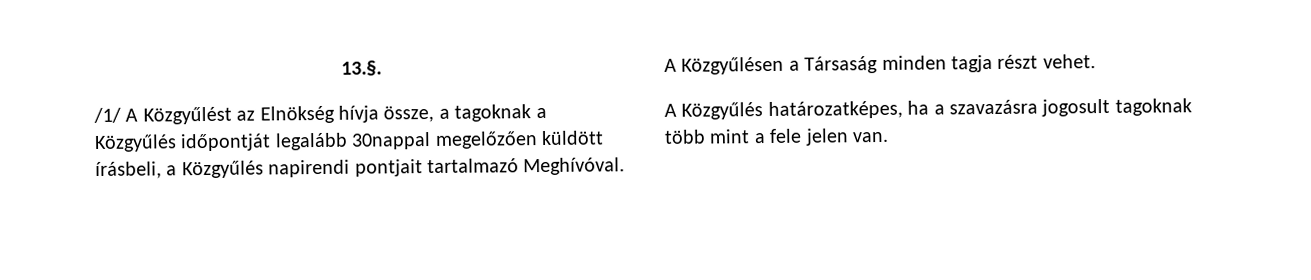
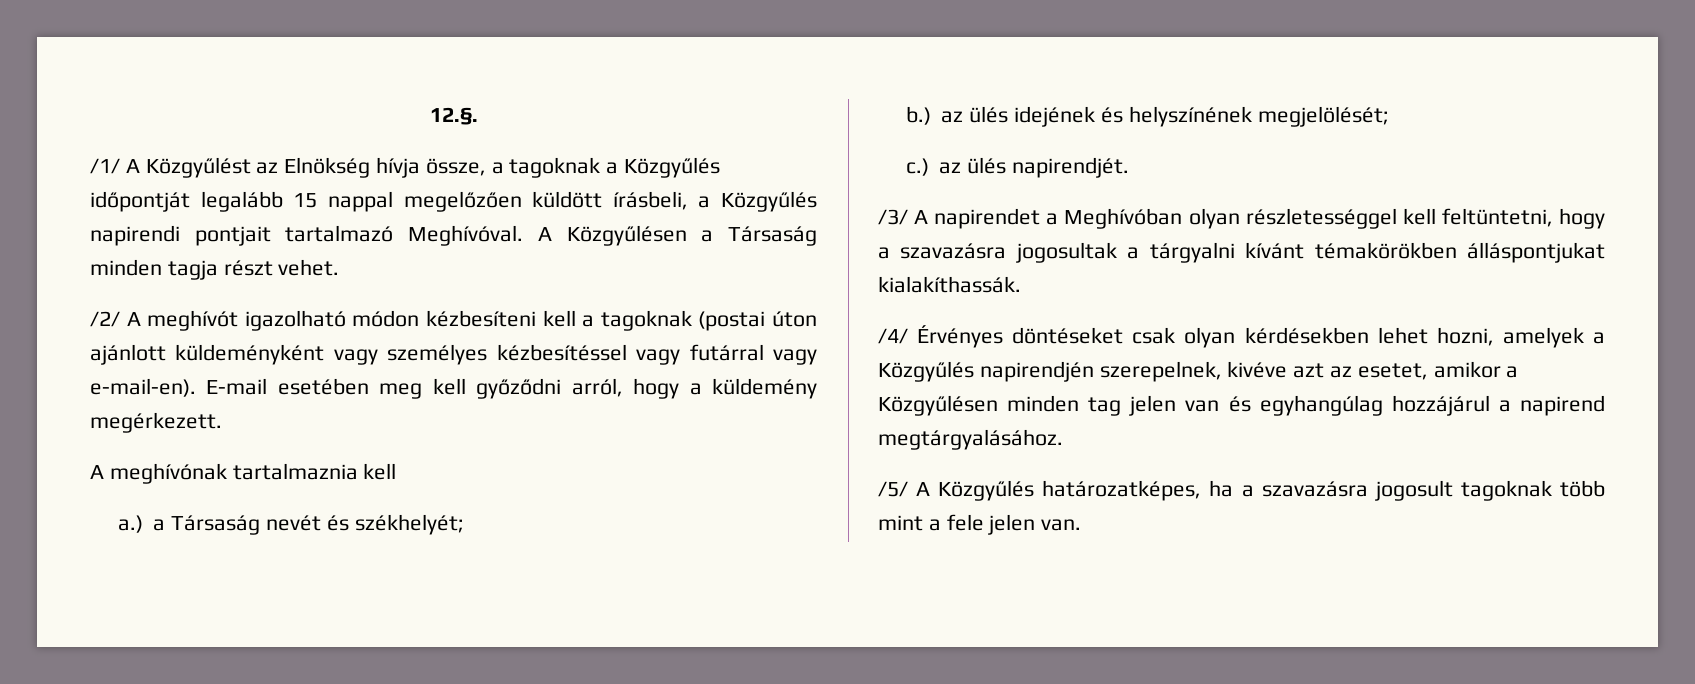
[341,60,382,76] 13.§. -> [429,107,478,125] 12.§.
[351,131,432,150] 30nappal -> [293,191,393,212] 15 nappal
(1096, 61) none -> [90,310,817,331] [90,344,818,365] [90,378,818,399] [90,412,222,433] [90,463,397,484] [117,514,464,535] [905,106,1389,127] [905,157,1130,178] [878,208,1605,229] [878,242,1605,263] [878,276,1021,293] [878,325,1605,348] [878,361,1519,382] [878,395,1605,416] [878,429,1063,450] [878,481,908,497] /2/ A meghívót igazolható módon kézbesíteni kell a tagoknak (postai úton ajánlott küldeményként vagy személyes kézbesítéssel vagy futárral vagy e-mail-en). E-mail esetében meg kell győződni arról, hogy a küldemény megérkezett. // A meghívónak tartalmaznia kell // a.) a Társaság nevét és székhelyét; // b.) az ülés idejének és helyszínének megjelölését; // c.) az ülés napirendjét. // /3/ A napirendet a Meghívóban olyan részletességgel kell feltüntetni, hogy a szavazásra jogosultak a tárgyalni kívánt témakörökben álláspontjukat kialakíthassák. // /4/ Érvényes döntéseket csak olyan kérdésekben lehet hozni, amelyek a Közgyűlés napirendjén szerepelnek, kivéve azt az esetet, amikor a Közgyűlésen minden tag jelen van és egyhangúlag hozzájárul a napirend megtárgyalásához. // /5/

